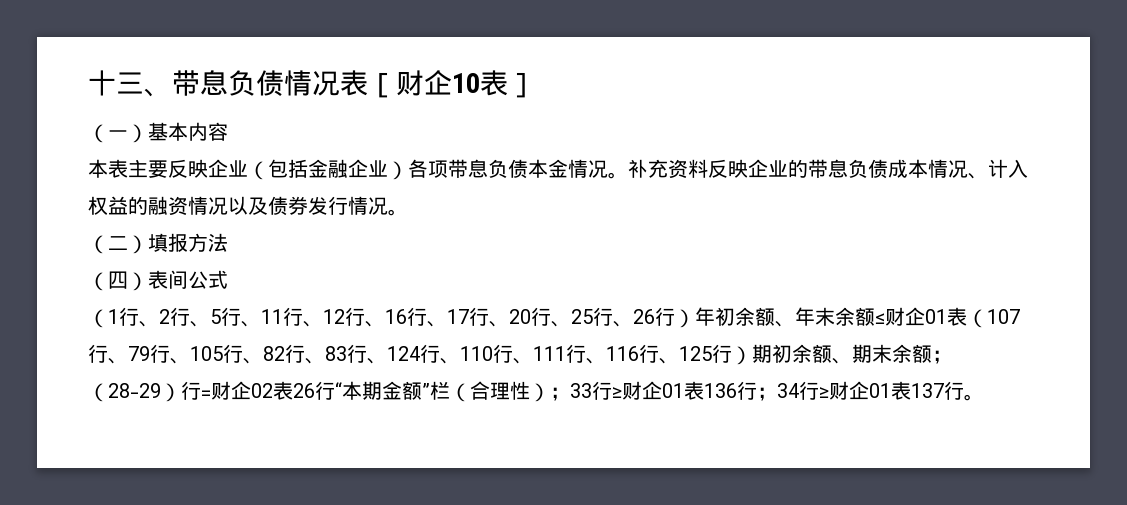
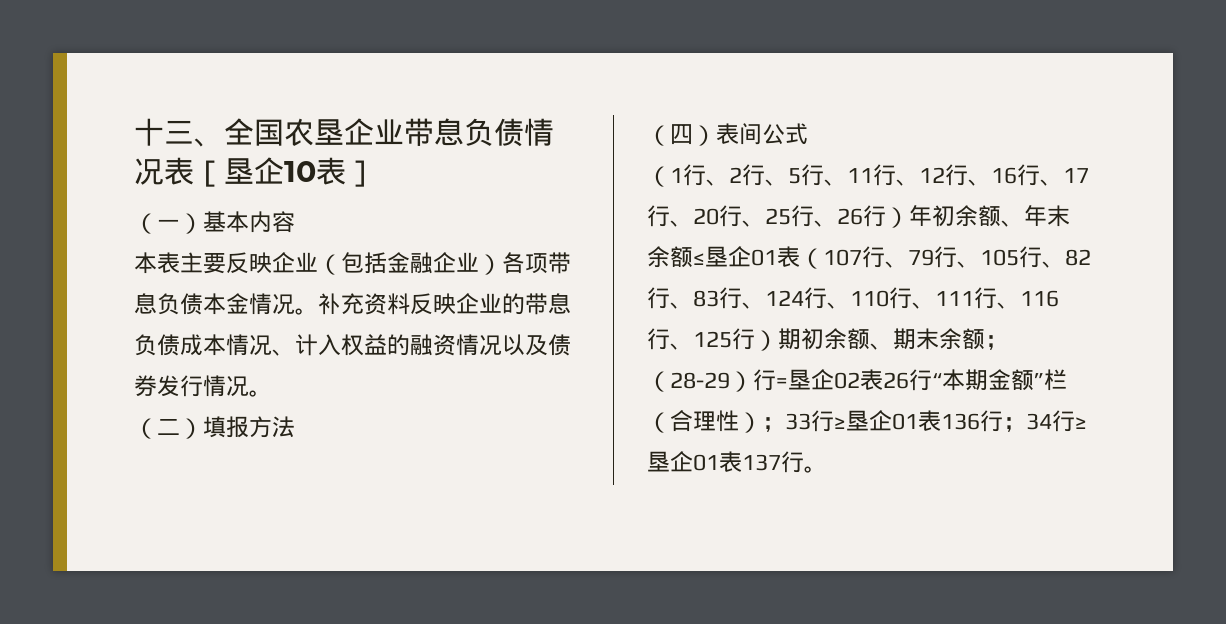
(172, 92) none -> [224,118,404,146] 全国农垦企业
[396,70,424,96] 财 -> [224,158,254,184] 垦
[885,307,905,326] 财 -> [705,246,728,267] 垦
[211,381,231,400] 财 -> [788,369,811,390] 垦
[622,381,642,400] 财 -> [846,410,869,431] 垦
[829,381,849,400] 财 -> [647,451,670,472] 垦

